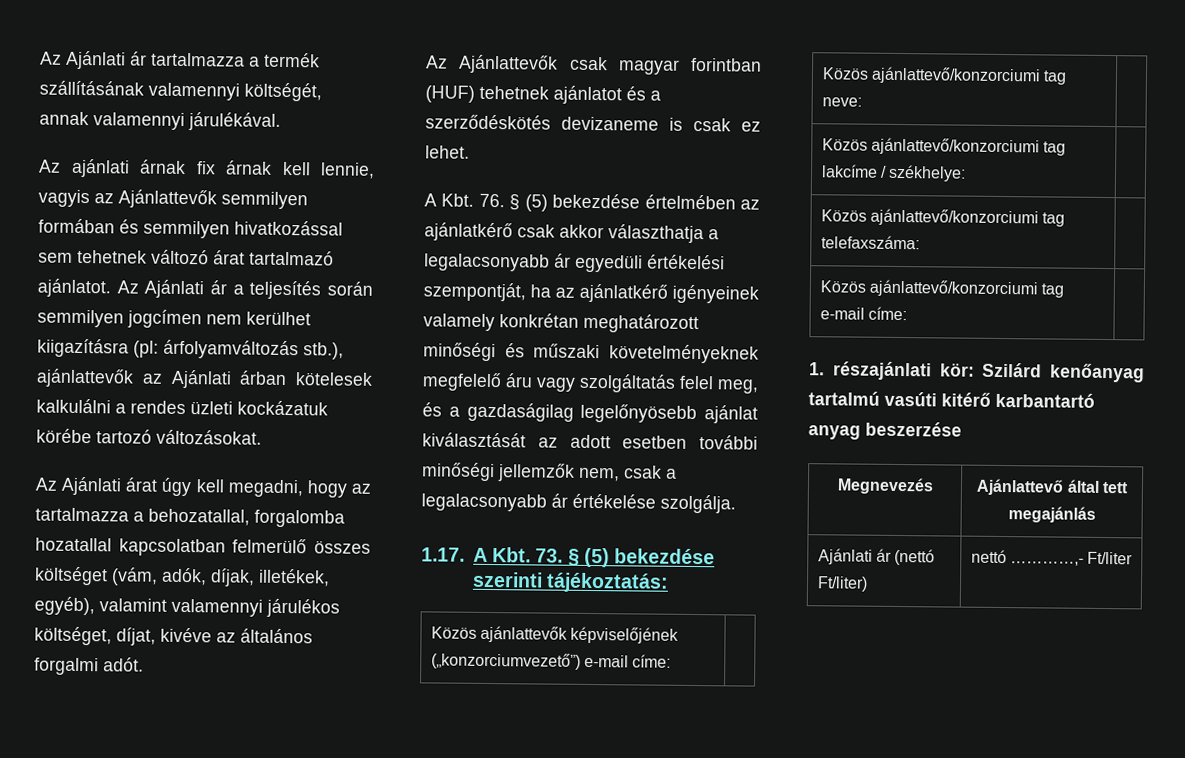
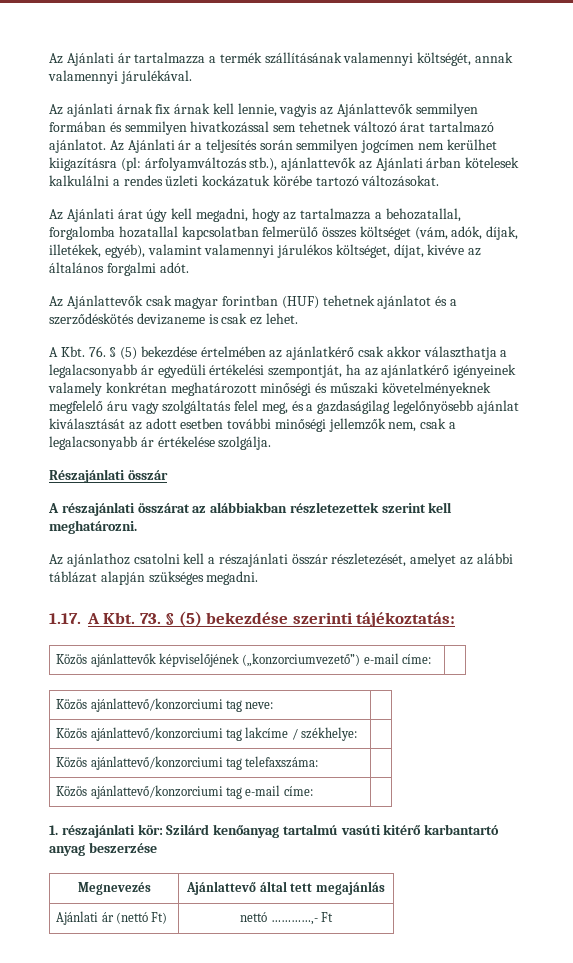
(736, 504) none -> [49,469,168,483] [48,502,453,516] [49,520,137,534] [49,553,513,567] [49,571,259,585] // Részajánlati összár // A részajánlati összárat az alábbiakban részletezettek szerint kell meghatározni. // Az ajánlathoz csatolni kell a részajánlati összár részletezését, amelyet az alábbi táblázat alapján szükséges megadni.
[816,576,868,592] Ft/liter) -> [151,912,168,924] Ft)
[1087,551,1134,565] Ft/liter -> [320,912,333,922] Ft

